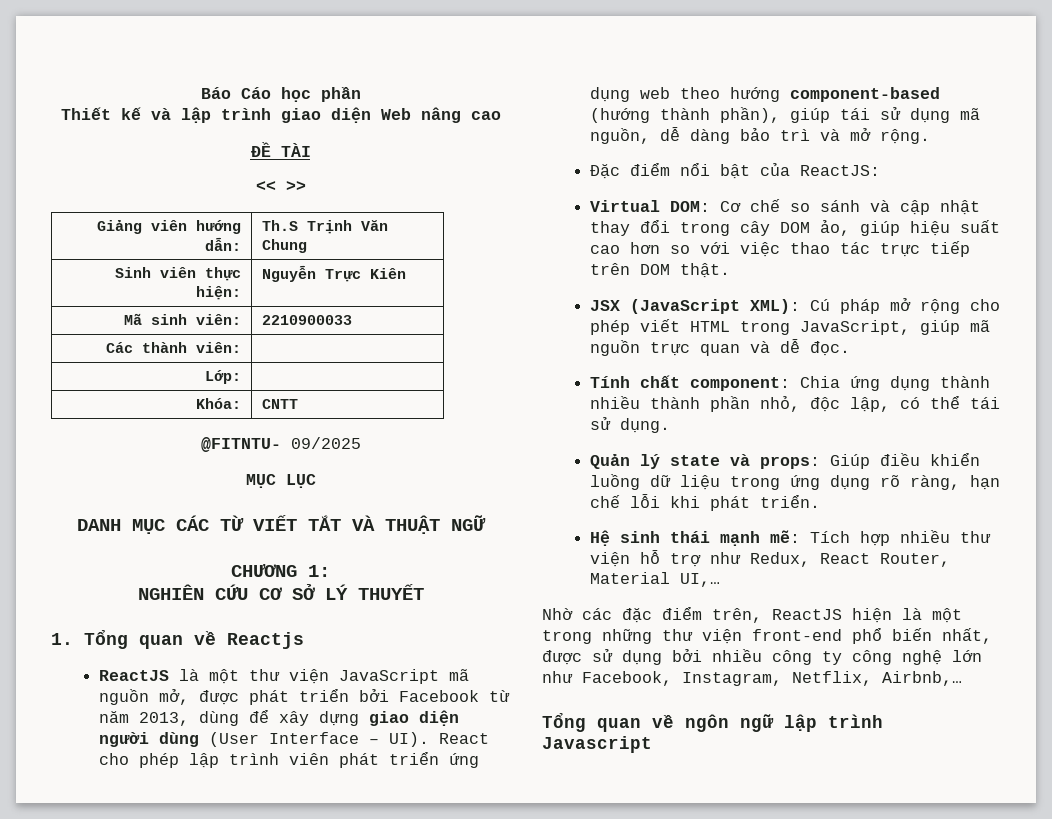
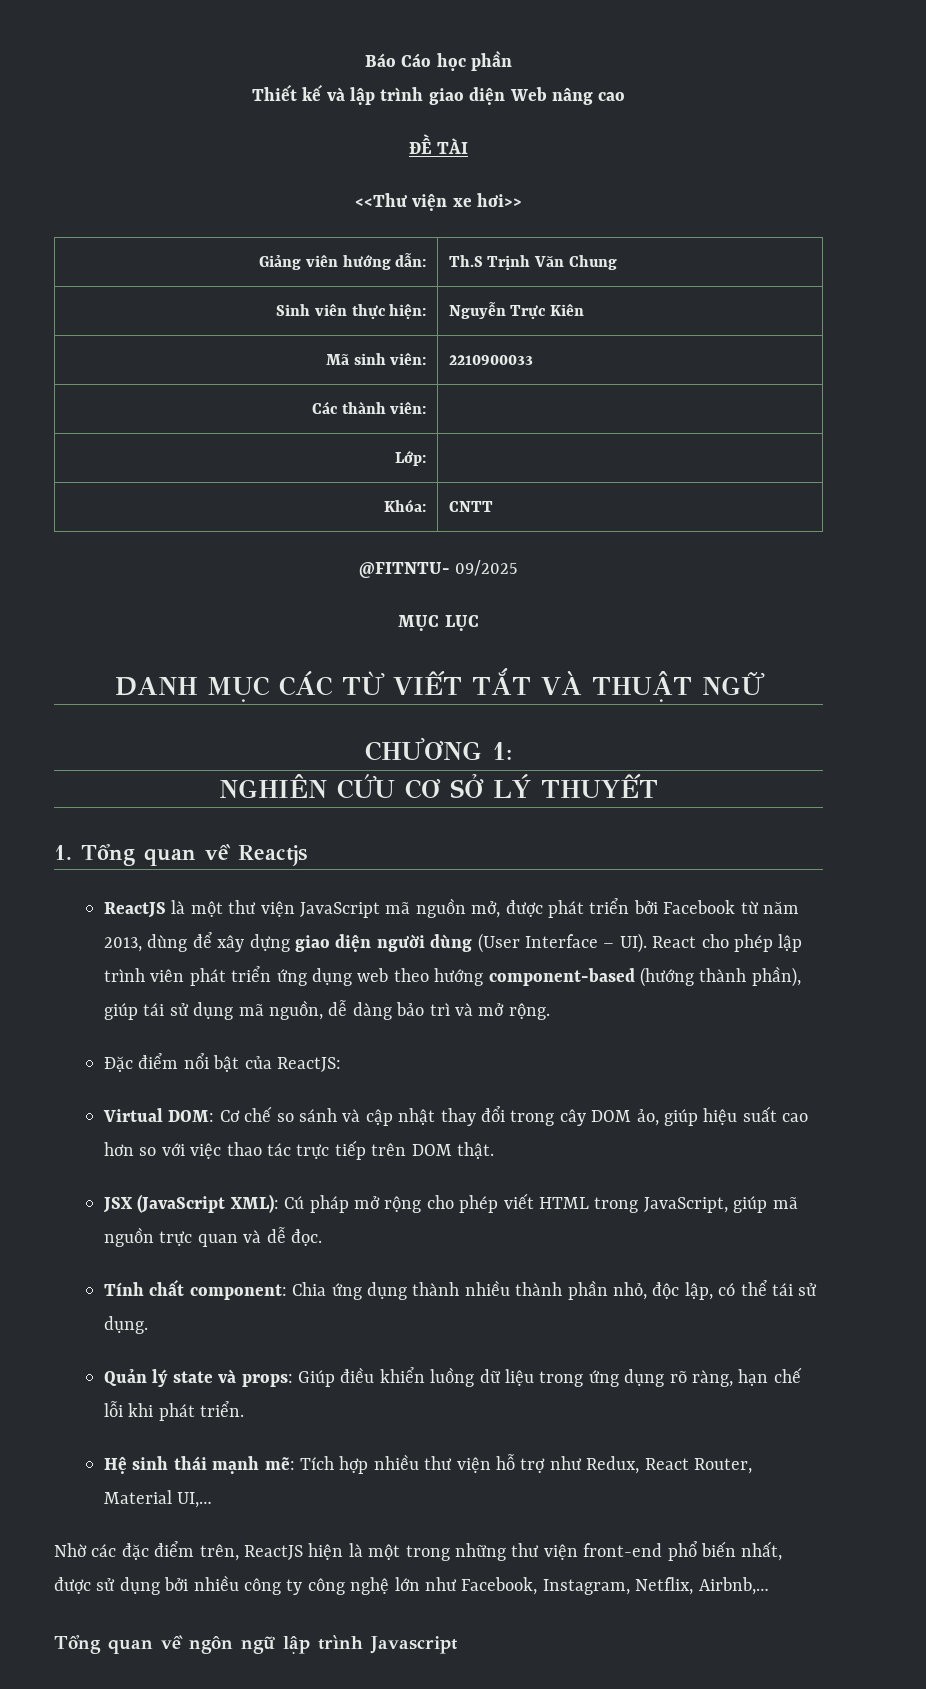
[255,181,306,191] << >> -> [354,193,523,211] <<Thư viện xe hơi>>

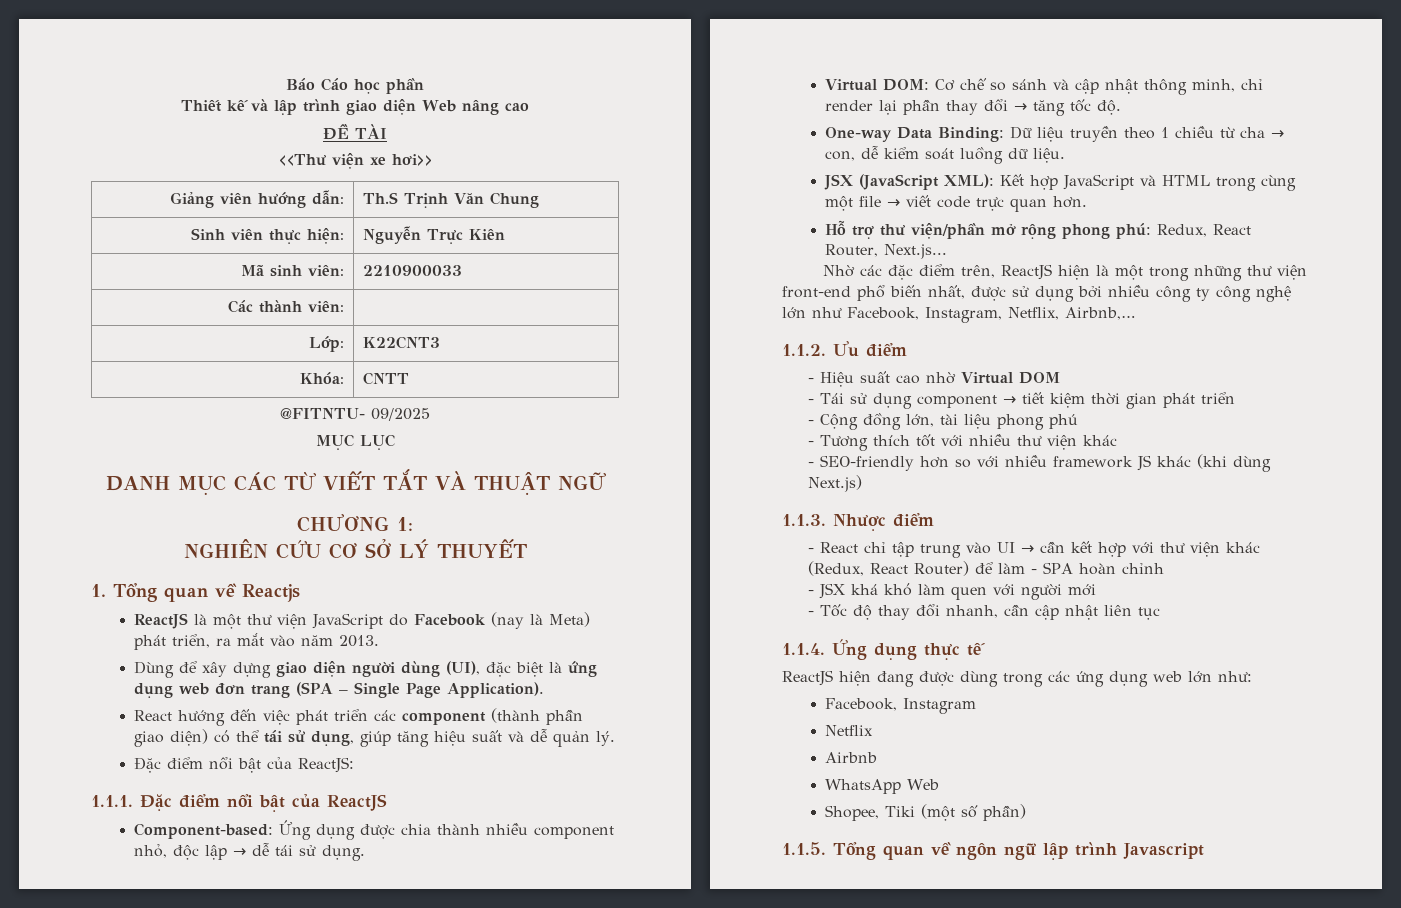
(427, 458) none -> [363,336,441,349] K22CNT3
[385,898,800,918] [104,934,188,952] mã nguồn mở, được phát triển bởi Facebook từ năm 2013, dùng -> [389,612,591,629] [134,633,380,650] [134,661,175,678] do Facebook (nay là Meta) phát triển, ra mắt vào năm 2013. // Dùng
[477,933,803,953] [104,966,801,987] [104,1000,550,1020] (User Interface – UI). React cho phép lập trình viên phát triển ứng dụng web theo hướng component-based (hướng thành phần), giúp tái sử dụng mã nguồn, dễ dàng bảo trì và mở rộng. -> [446,661,598,677] [134,682,545,698] [134,708,584,726] [134,729,616,747] (UI), đặc biệt là ứng dụng web đơn trang (SPA – Single Page Application). // React hướng đến việc phát triển các component (thành phần giao diện) có thể tái sử dụng, giúp tăng hiệu suất và dễ quản lý.
(342, 1064) none -> [91,794,387,812] [134,820,615,840] [134,843,366,861] // 1.1.1. Đặc điểm nổi bật của ReactJS // Component-based: Ứng dụng được chia thành nhiều component nhỏ, độc lập → dễ tái sử dụng.
[440,1106,809,1126] [104,1140,495,1160] [103,1193,798,1213] [104,1227,323,1247] [104,1280,818,1300] [104,1316,149,1334] [104,1367,802,1387] [104,1401,245,1421] [104,1454,582,1474] thay đổi trong cây DOM ảo, giúp hiệu suất cao hơn so với việc thao tác trực tiếp trên DOM thật. // JSX (JavaScript XML): Cú pháp mở rộng cho phép viết HTML trong JavaScript, giúp mã nguồn trực quan và dễ đọc. // Tính chất component: Chia ứng dụng thành nhiều thành phần nhỏ, độc lập, có thể tái sử dụng. // Quản lý state và props: Giúp điều khiển luồng dữ liệu trong ứng dụng rõ ràng, hạn chế lỗi khi phát triển. // Hệ sinh thái mạnh mẽ: Tích hợp nhiều thư viện hỗ trợ như -> [1144,79,1264,95] [825,99,1122,116] [825,126,1285,142] [825,146,1066,164] [824,174,1297,191] [825,195,1088,212] [825,220,1152,239] thông minh, chỉ render lại phần thay đổi → tăng tốc độ. // One-way Data Binding: Dữ liệu truyền theo 1 chiều từ cha → con, dễ kiểm soát luồng dữ liệu. // JSX (JavaScript XML): Kết hợp JavaScript và HTML trong cùng một file → viết code trực quan hơn. // Hỗ trợ thư viện/phần mở rộng phong phú:
[104,1490,213,1508] Material UI,… -> [884,244,948,259] Next.js...
(769, 1586) none -> [782,341,907,357] [807,371,1060,387] [807,392,1235,409] [807,413,1078,430] [807,434,1117,451] [807,454,1271,472] [807,475,862,492] [782,513,934,531] [807,541,1260,558] [807,561,1164,576] [807,583,1096,600] [807,604,1160,620] [782,639,985,660] [782,670,1252,687] [825,698,977,714] [825,725,874,736] [825,752,878,763] [825,779,940,794] [825,804,1027,821] [782,842,826,855] 1.1.2. Ưu điểm // - Hiệu suất cao nhờ Virtual DOM // - Tái sử dụng component → tiết kiệm thời gian phát triển // - Cộng đồng lớn, tài liệu phong phú // - Tương thích tốt với nhiều thư viện khác // - SEO-friendly hơn so với nhiều framework JS khác (khi dùng Next.js) // 1.1.3. Nhược điểm // - React chỉ tập trung vào UI → cần kết hợp với thư viện khác (Redux, React Router) để làm - SPA hoàn chỉnh // - JSX khá khó làm quen với người mới // - Tốc độ thay đổi nhanh, cần cập nhật liên tục // 1.1.4. Ứng dụng thực tế // ReactJS hiện đang được dùng trong các ứng dụng web lớn như: // Facebook, Instagram // Netflix // Airbnb // WhatsApp Web // Shopee, Tiki (một số phần) // 1.1.5.

